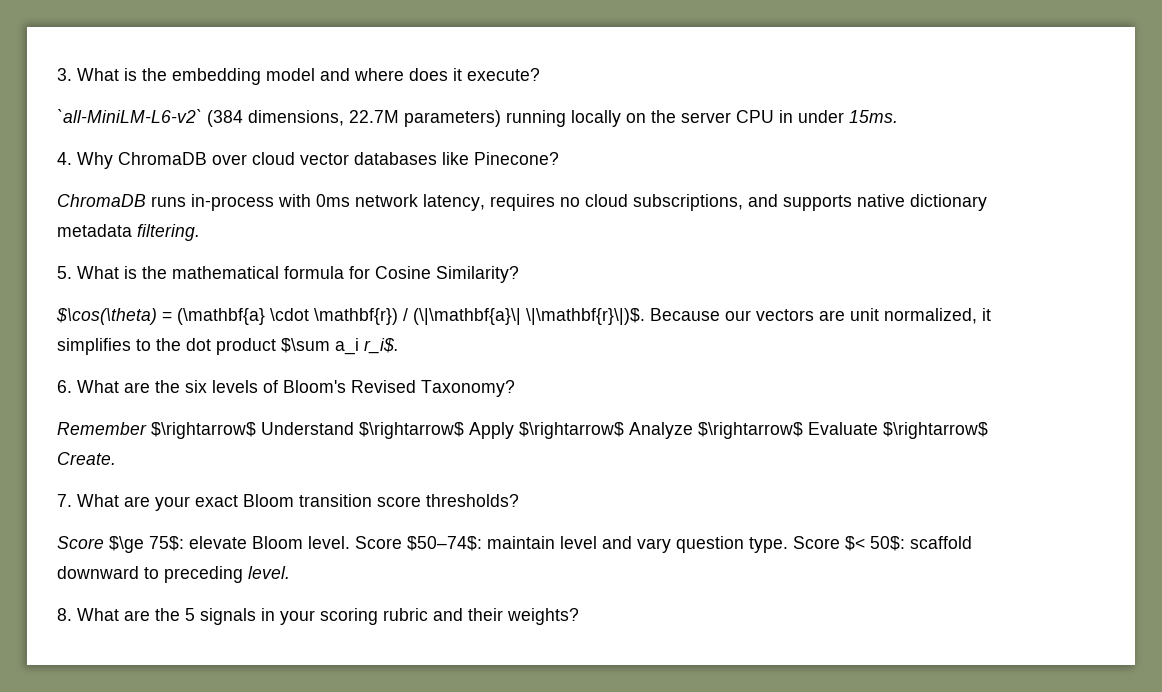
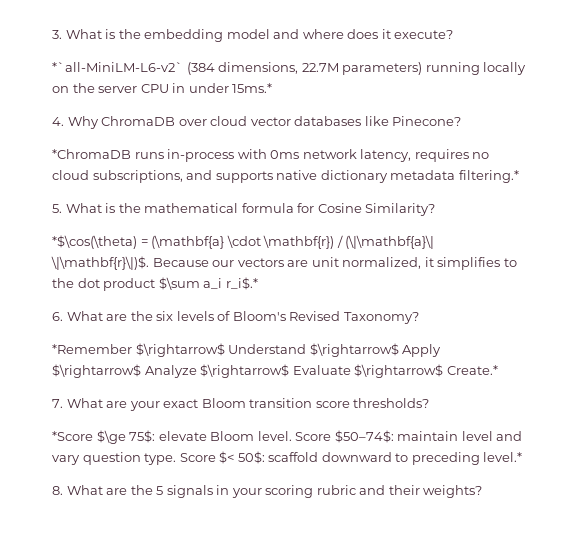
[57,109,202,123] `all-MiniLM-L6-v2` -> [52,62,183,72] *`all-MiniLM-L6-v2`
[849,110,898,123] 15ms. -> [232,83,273,93] 15ms.*
[57,194,146,207] ChromaDB -> [52,149,131,159] *ChromaDB
[137,224,200,241] filtering. -> [458,170,519,183] filtering.*
[56,308,157,325] $\cos(\theta) -> [52,235,137,249] *$\cos(\theta)
[364,338,399,354] r_i$. -> [225,277,258,290] r_i$.*
[57,422,147,435] Remember -> [52,344,132,354] *Remember
[57,452,116,465] Create. -> [446,365,498,375] Create.*
[57,536,104,549] Score -> [52,431,93,441] *Score
[248,566,290,579] level. -> [483,452,523,462] level.*

